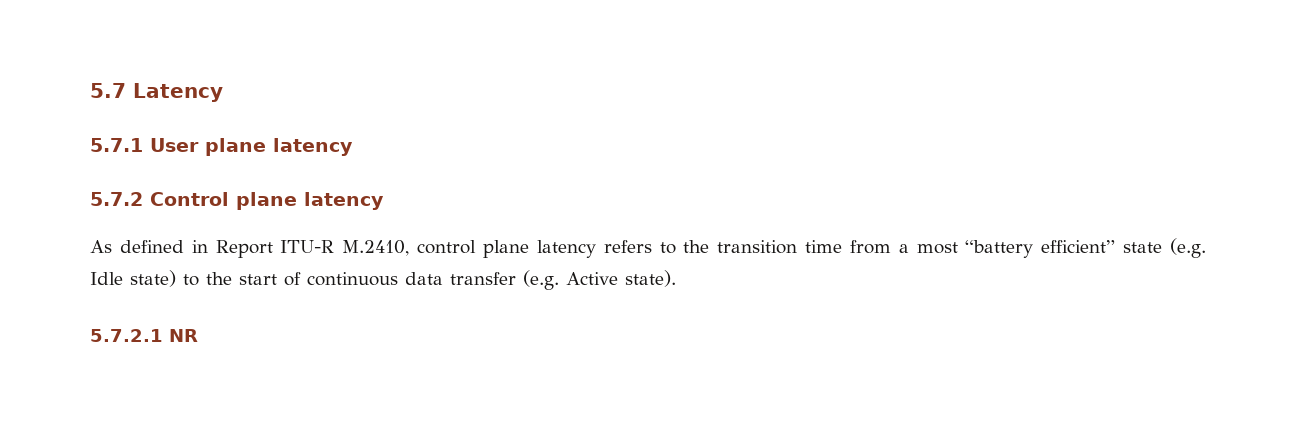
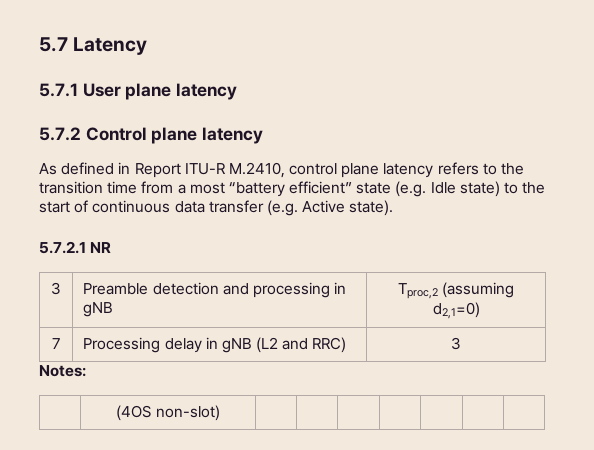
(198, 335) none -> [51,282,61,295] [83,282,347,298] [83,302,114,317] [397,282,515,299] [432,302,480,319] [51,338,61,349] [83,337,347,353] [451,337,462,350] [39,365,86,377] [116,405,220,421] // 3 | Preamble detection and processing in gNB | Tproc,2 (assuming d2,1=0) // 7 | Processing delay in gNB (L2 and RRC) | 3 // Notes: // | (4OS non-slot) | | | | | | |

